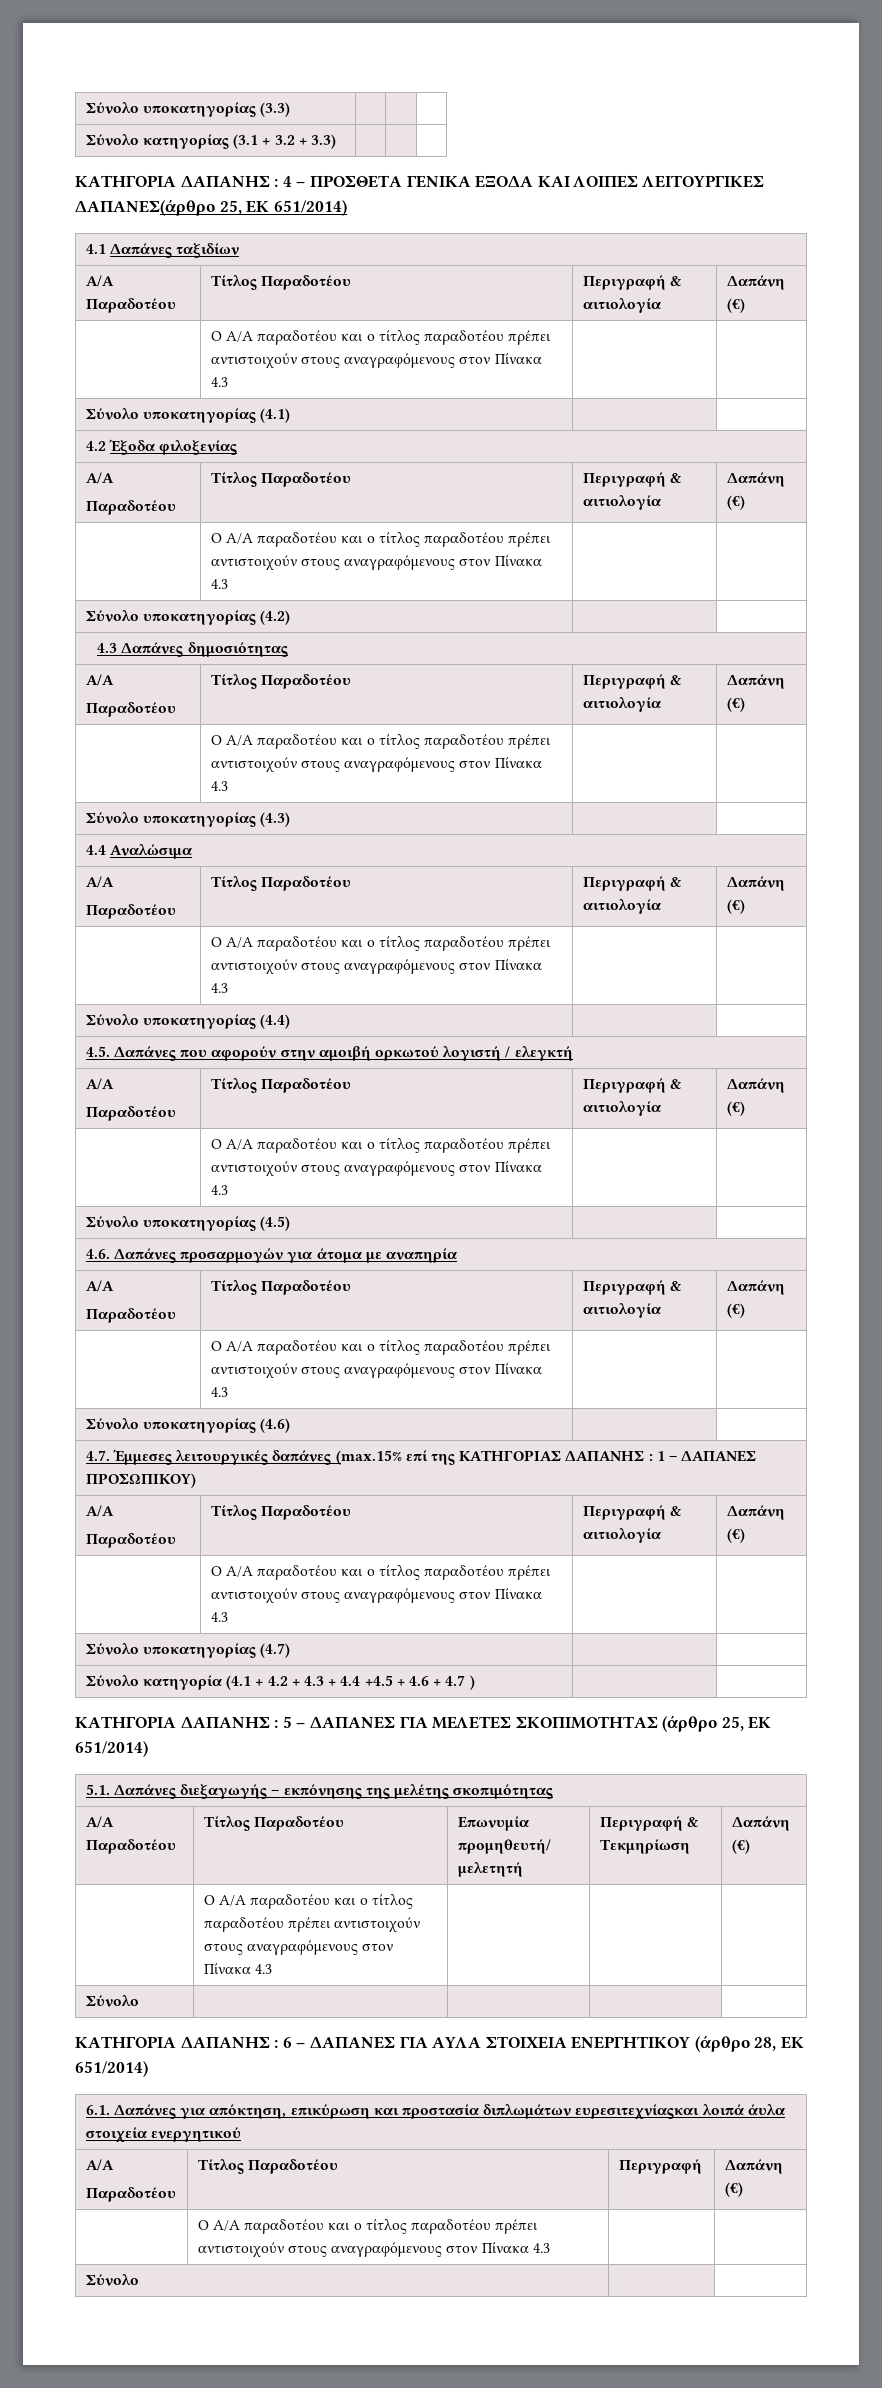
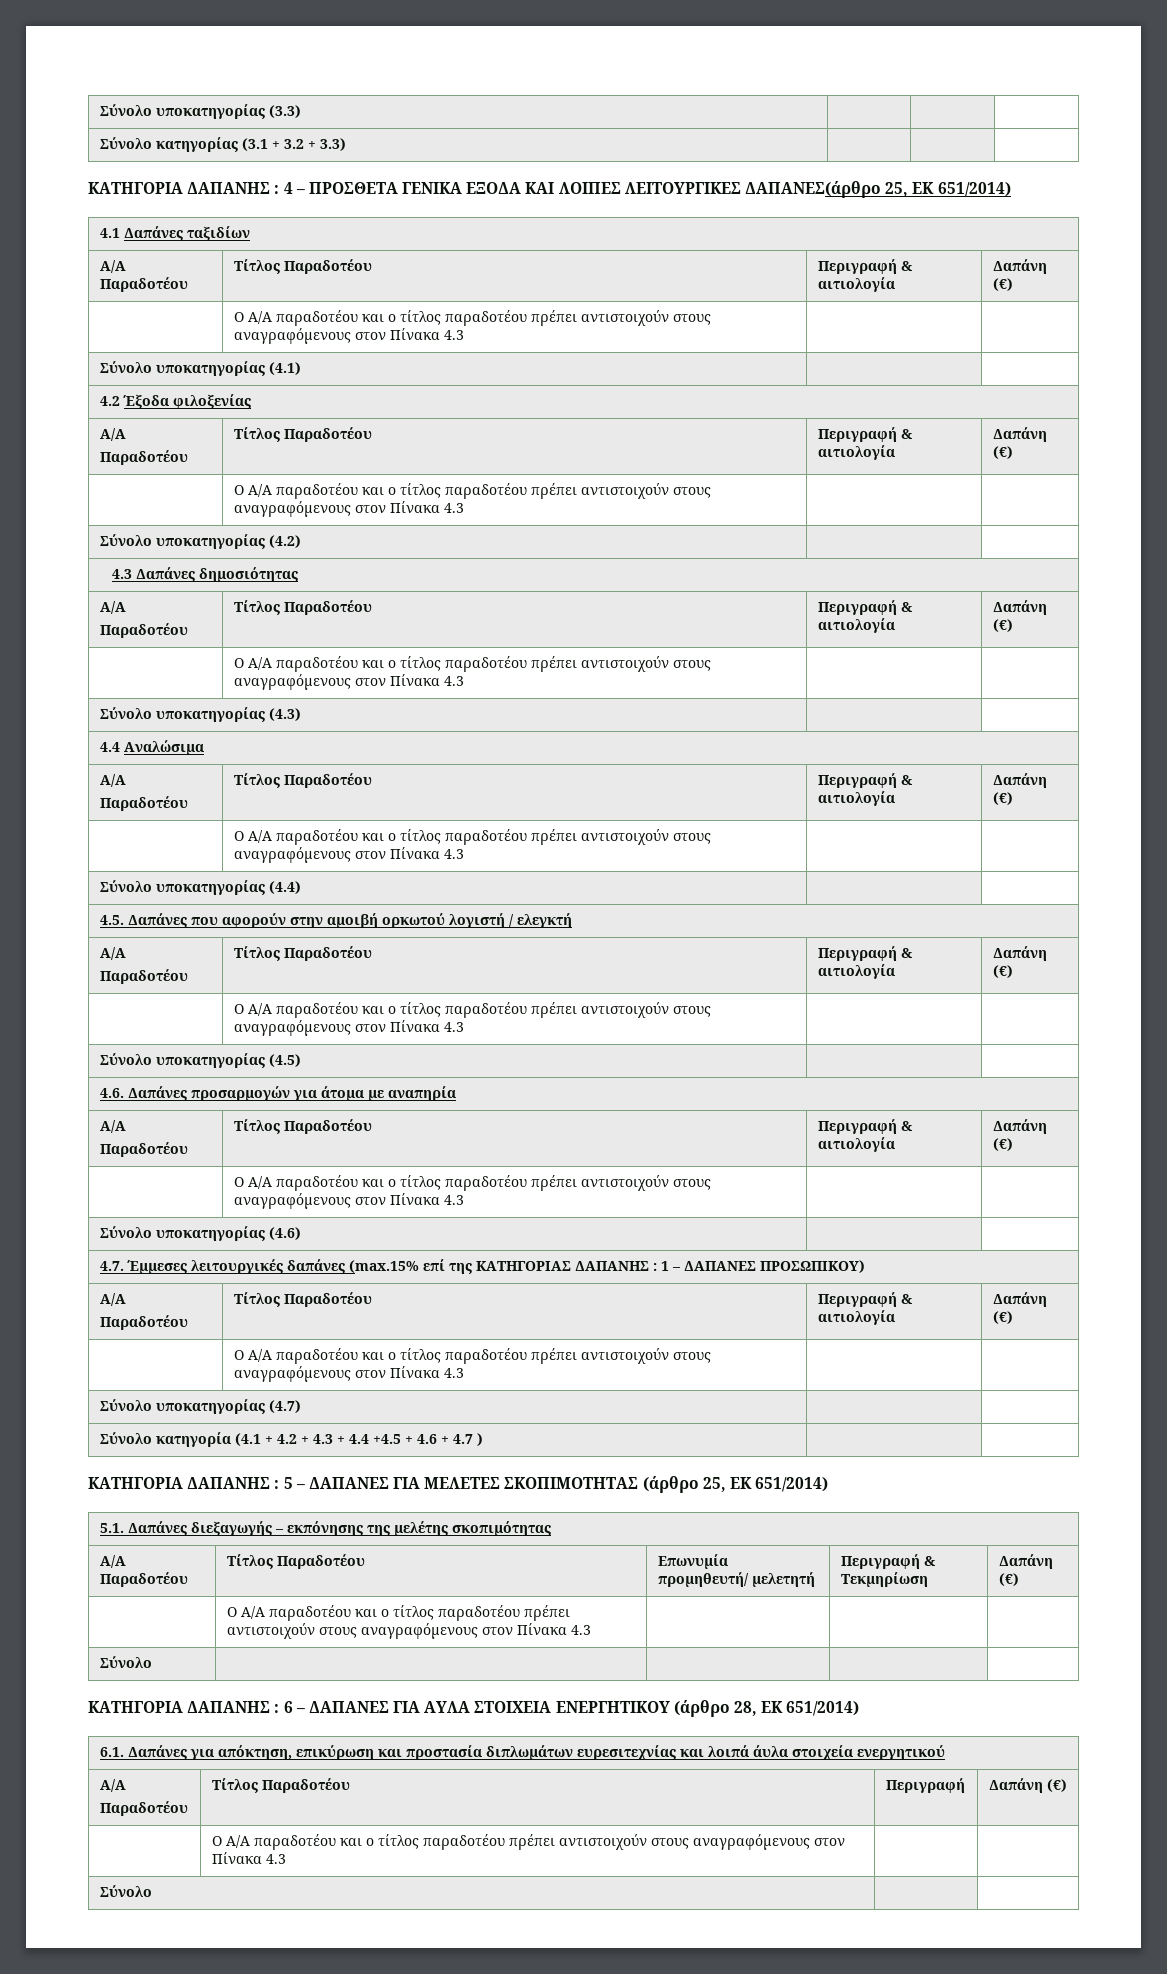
[575,2104,700,2120] ευρεσιτεχνίαςκαι -> [576,1745,704,1761] ευρεσιτεχνίας και

